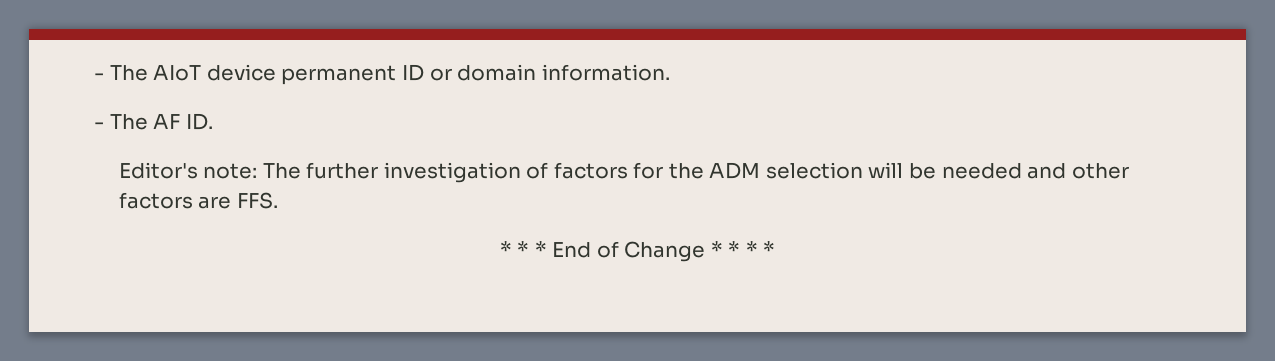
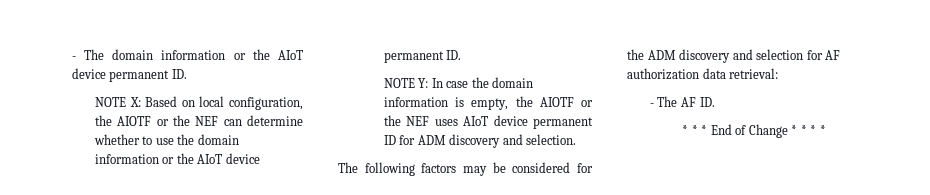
[94,64,670,85] [94,113,213,130] [118,162,1129,183] [118,192,278,209] - The AIoT device permanent ID or domain information. // - The AF ID. // Editor's note: The further investigation of factors for the ADM selection will be needed and other factors are FFS. -> [71,49,303,60] [71,68,187,82] [94,96,303,110] [94,115,303,126] [93,134,239,145] [94,153,260,164] [383,50,462,63] [383,77,534,88] [383,96,593,110] [383,115,593,129] [383,134,577,148] [338,162,593,176] [627,49,841,63] [627,68,779,80] [649,96,715,107] - The domain information or the AIoT device permanent ID. // NOTE X: Based on local configuration, the AIOTF or the NEF can determine whether to use the domain information or the AIoT device permanent ID. // NOTE Y: In case the domain information is empty, the AIOTF or the NEF uses AIoT device permanent ID for ADM discovery and selection. // The following factors may be considered for the ADM discovery and selection for AF authorization data retrieval: // - The AF ID.

